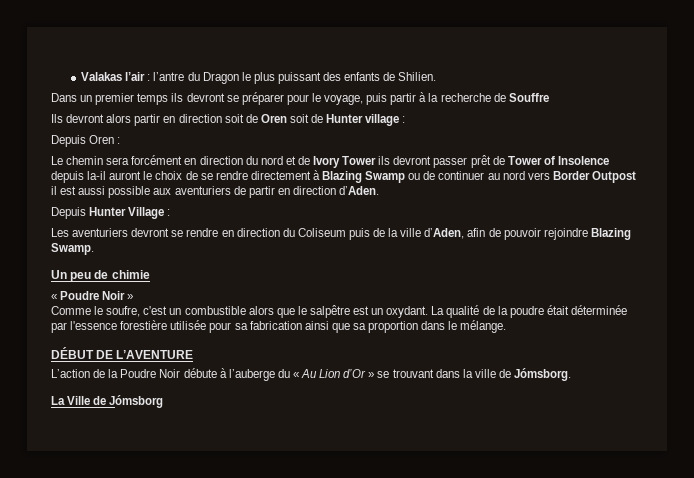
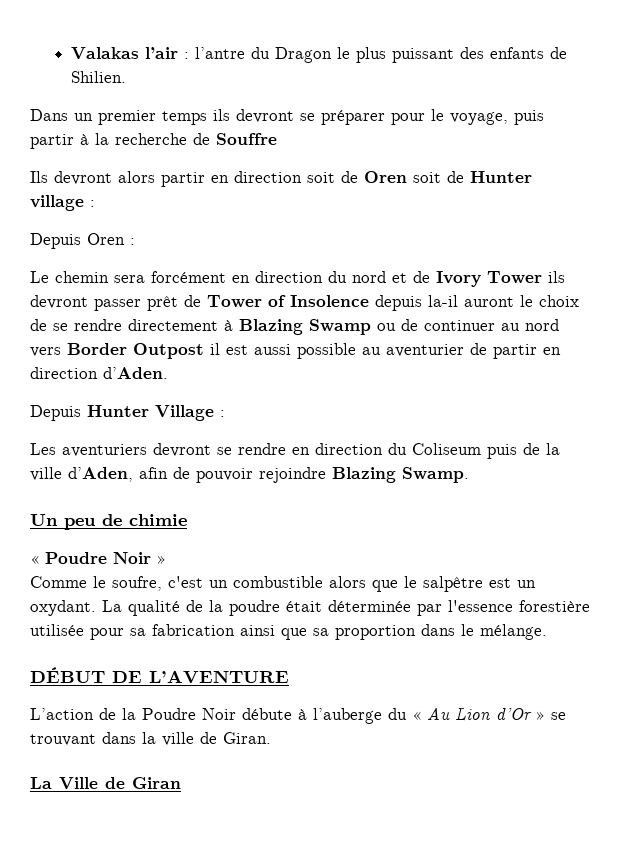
[153,186,231,195] aux aventuriers -> [362,344,464,357] au aventurier
[514,368,572,381] Jómsborg. -> [223,732,271,744] Giran.
[109,395,164,408] Jómsborg -> [132,777,181,789] Giran

